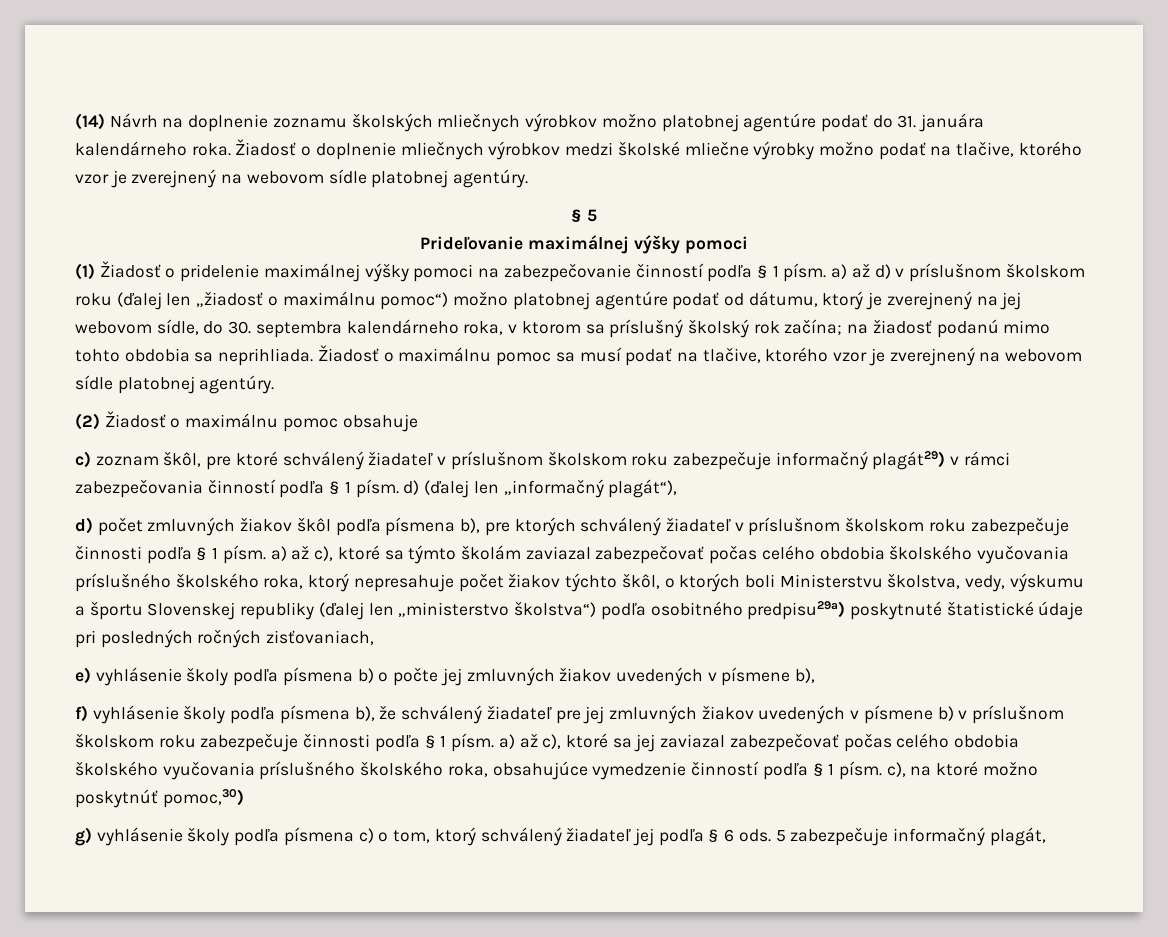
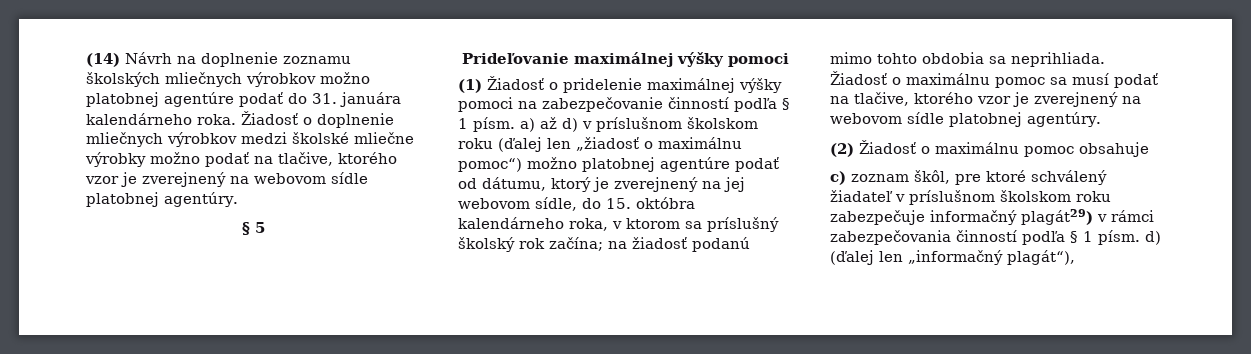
[228,321,342,338] 30. septembra -> [606,197,695,209] 15. októbra
[75,517,1069,536] [75,545,1070,564] [75,573,1084,592] [75,601,1084,620] [75,629,375,648] [75,667,816,686] [75,705,1065,724] [75,733,1020,752] [75,761,1038,780] [75,789,244,808] [75,827,1046,846] // d) počet zmluvných žiakov škôl podľa písmena b), pre ktorých schválený žiadateľ v príslušnom školskom roku zabezpečuje činnosti podľa § 1 písm. a) až c), ktoré sa týmto školám zaviazal zabezpečovať počas celého obdobia školského vyučovania príslušného školského roka, ktorý nepresahuje počet žiakov týchto škôl, o ktorých boli Ministerstvu školstva, vedy, výskumu a športu Slovenskej republiky (ďalej len „ministerstvo školstva“) podľa osobitného predpisu29a) poskytnuté štatistické údaje pri posledných ročných zisťovaniach, // e) vyhlásenie školy podľa písmena b) o počte jej zmluvných žiakov uvedených v písmene b), // f) vyhlásenie školy podľa písmena b), že schválený žiadateľ pre jej zmluvných žiakov uvedených v písmene b) v príslušnom školskom roku zabezpečuje činnosti podľa § 1 písm. a) až c), ktoré sa jej zaviazal zabezpečovať počas celého obdobia školského vyučovania príslušného školského roka, obsahujúce vymedzenie činností podľa § 1 písm. c), na ktoré možno poskytnúť pomoc,30) // g) vyhlásenie školy podľa písmena c) o tom, ktorý schválený žiadateľ jej podľa § 6 ods. 5 zabezpečuje informačný plagát, -> (1075, 257) none

